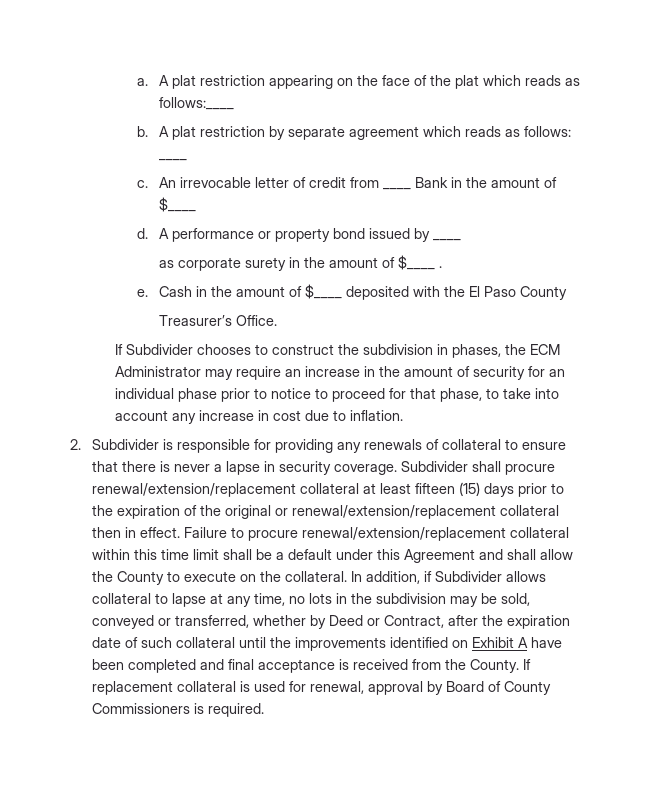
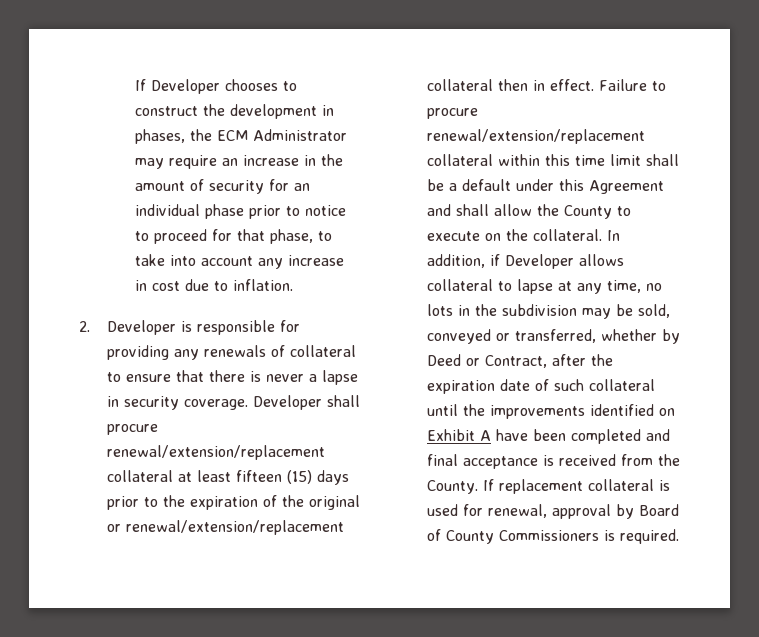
[137,75,581,89] [159,97,235,110] [137,126,572,140] [159,159,188,161] [137,177,380,188] [383,188,412,190] [415,177,558,188] [159,197,197,212] [137,228,462,242] [159,255,443,271] [137,284,568,300] [159,315,278,326] [114,344,193,355] a. A plat restriction appearing on the face of the plat which reads as follows:____ // b. A plat restriction by separate agreement which reads as follows: ____ // c. An irrevocable letter of credit from ____ Bank in the amount of $____ // d. A performance or property bond issued by ____ // as corporate surety in the amount of $____ . // e. Cash in the amount of $____ deposited with the El Paso County // Treasurer’s Office. // If Subdivider -> [134,79,220,94] If Developer
[362,344,433,355] subdivision -> [229,104,317,119] development
[92,439,160,450] Subdivider -> [106,320,176,335] Developer
[401,461,469,472] Subdivider -> [252,395,322,410] Developer
[435,571,503,582] Subdivider -> [504,254,574,269] Developer

